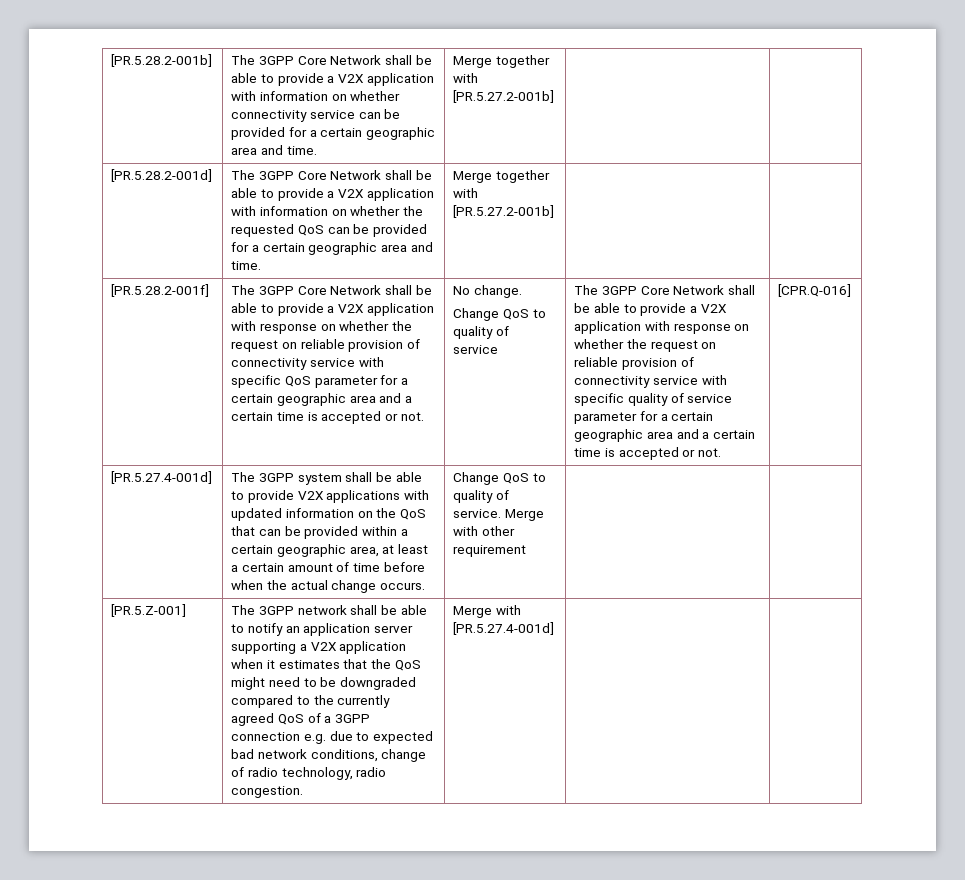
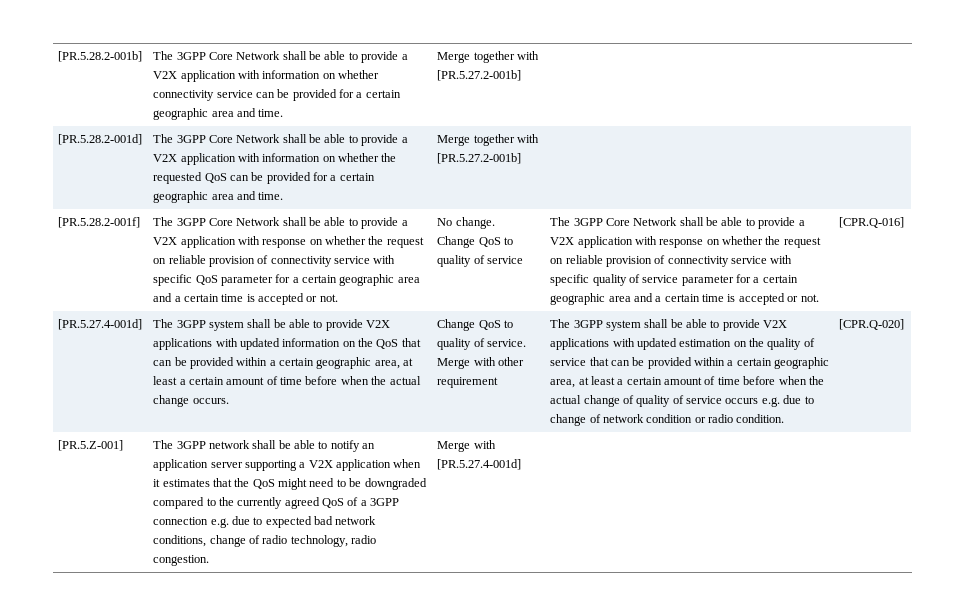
(527, 551) | -> [550,319,788,331] [550,338,815,350] [550,357,830,369] [550,376,824,388] [550,395,814,407] [550,414,785,426] [839,319,905,330] The 3GPP system shall be able to provide V2X applications with updated estimation on the quality of service that can be provided within a certain geographic area, at least a certain amount of time before when the actual change of quality of service occurs e.g. due to change of network condition or radio condition. | [CPR.Q-020]

